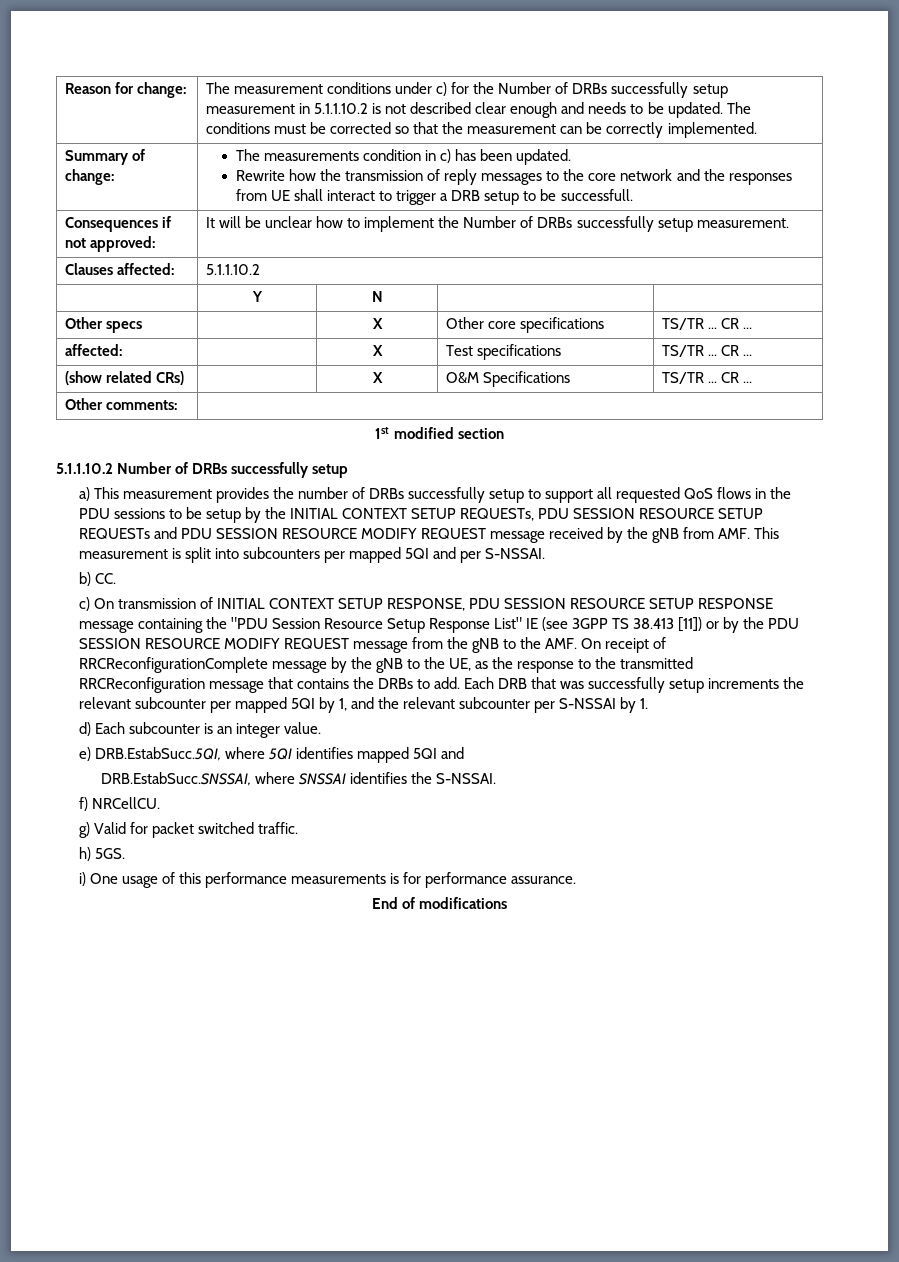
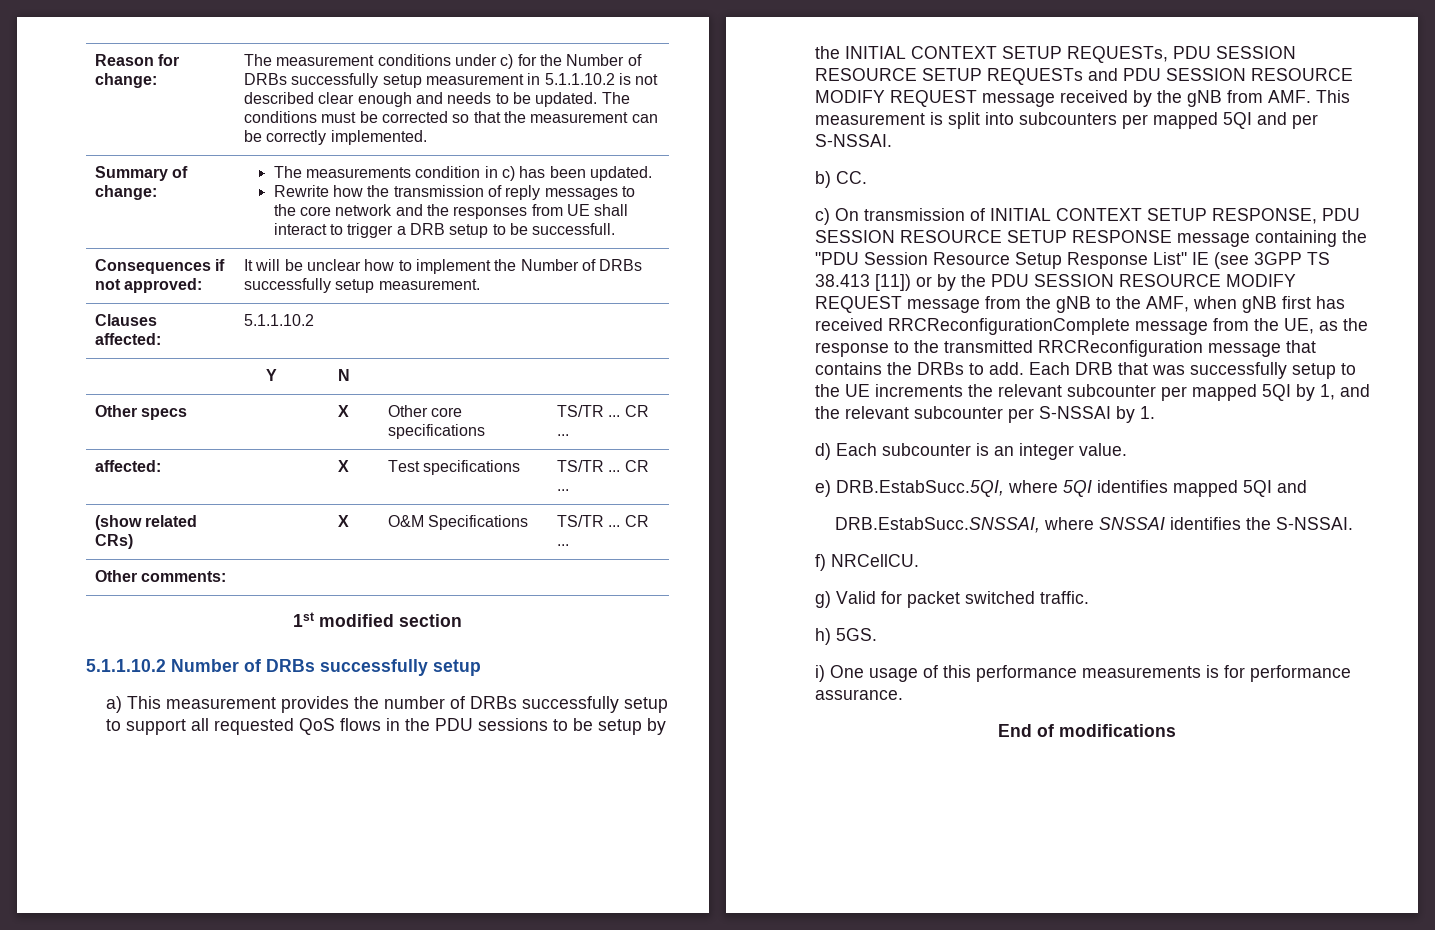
[545,637,667,653] [78,657,420,673] AMF. On receipt of RRCReconfigurationComplete message by the gNB to -> [1146,296,1346,313] [815,318,1250,335] AMF, when gNB first has received RRCReconfigurationComplete message from
(705, 686) none -> [1341,363,1357,375] [815,384,871,397] to the UE

